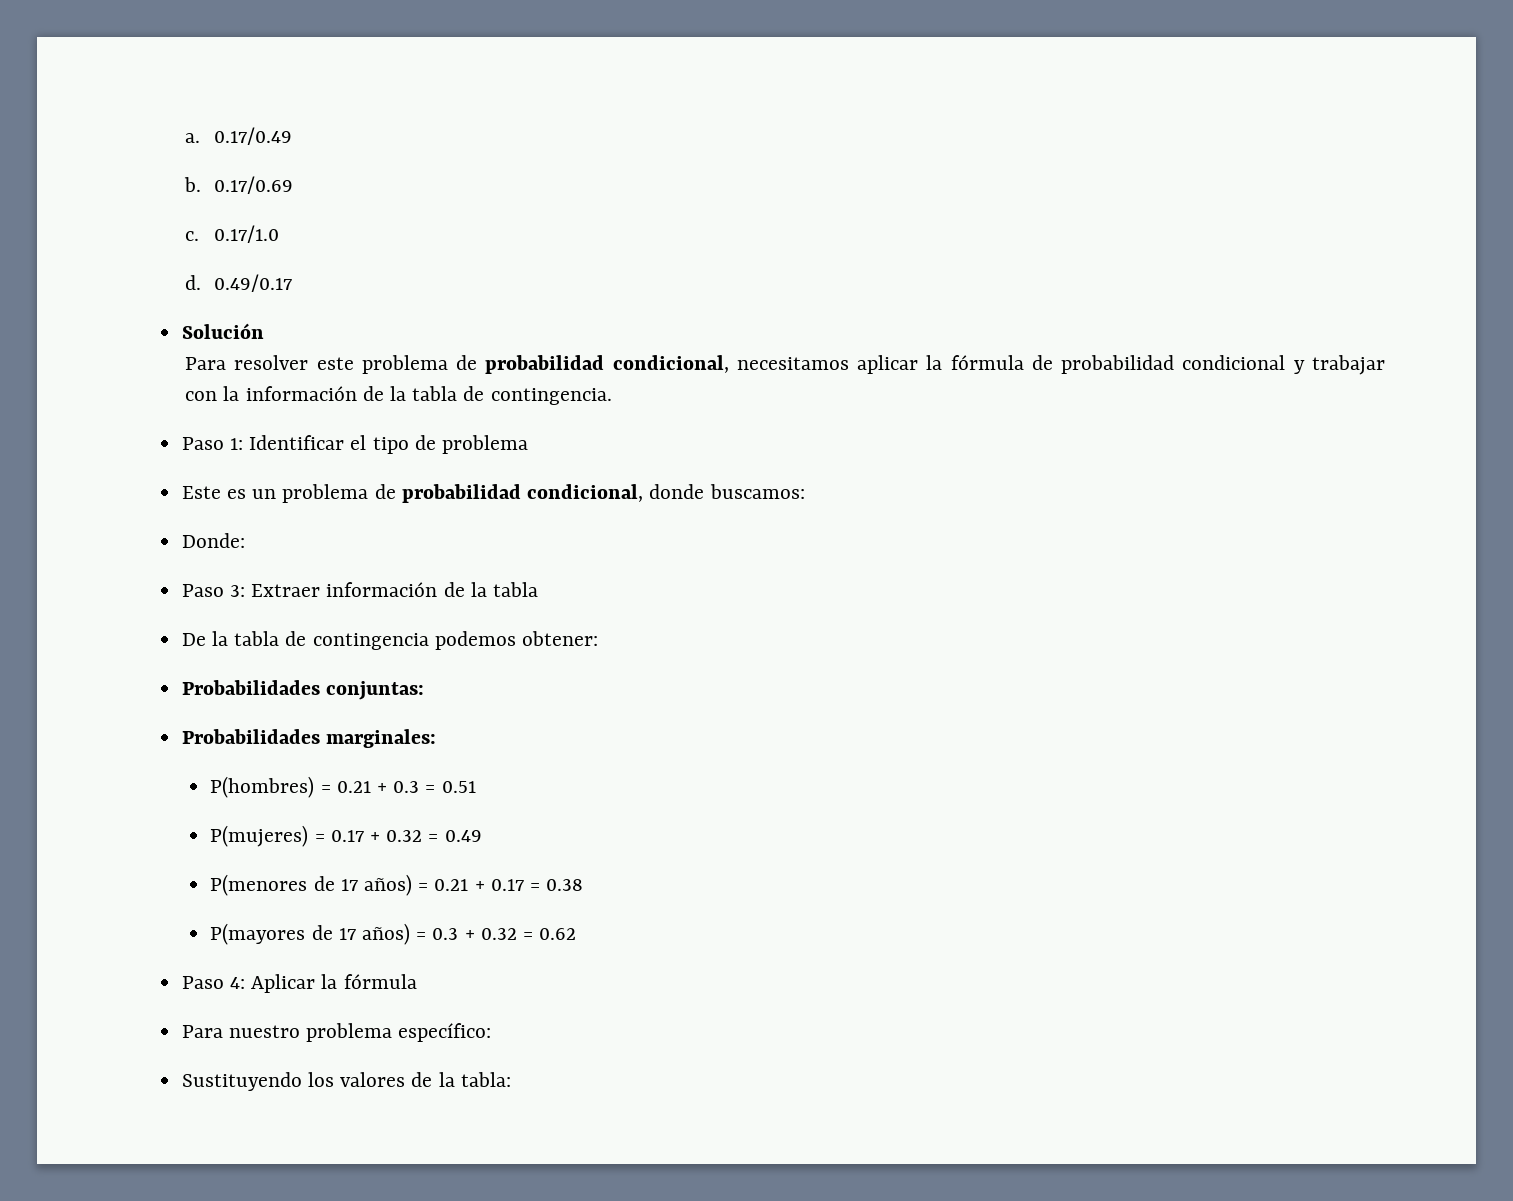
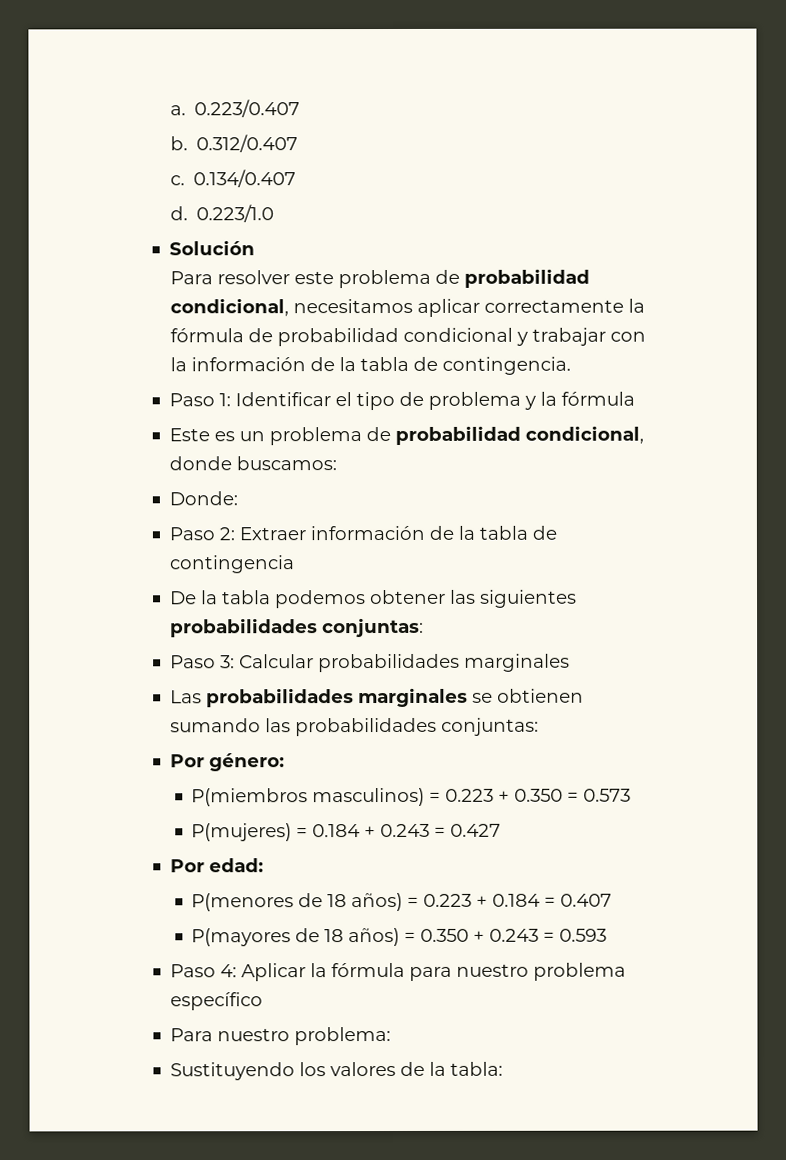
[213,127,292,145] 0.17/0.49 -> [194,99,301,118] 0.223/0.407
[213,176,293,194] 0.17/0.69 -> [196,134,299,153] 0.312/0.407
[213,225,279,243] 0.17/1.0 -> [193,169,297,188] 0.134/0.407
[213,274,292,292] 0.49/0.17 -> [196,204,275,223] 0.223/1.0
(919, 364) none -> [483,299,624,313] correctamente
(529, 444) none -> [523,391,635,410] y la fórmula
[230,585,246,597] 3: -> [218,527,235,541] 2:
(539, 589) none -> [531,525,557,540] [168,555,294,574] de contingencia
[285,631,599,650] [181,680,425,700] [181,729,437,748] [210,776,476,798] [210,825,482,847] de contingencia podemos obtener: // Probabilidades conjuntas: // Probabilidades marginales: // P(hombres) = 0.21 + 0.3 = 0.51 // P(mujeres) = 0.17 + 0.32 = 0.49 -> [274,589,577,609] [169,617,424,638] [169,653,570,673] [169,687,584,708] [169,717,539,737] [169,753,285,772] [191,787,632,807] [191,823,502,842] [169,858,264,873] podemos obtener las siguientes probabilidades conjuntas: // Paso 3: Calcular probabilidades marginales // Las probabilidades marginales se obtienen sumando las probabilidades conjuntas: // Por género: // P(miembros masculinos) = 0.223 + 0.350 = 0.573 // P(mujeres) = 0.184 + 0.243 = 0.427 // Por edad:
[340,874,584,896] 17 años) = 0.21 + 0.17 = 0.38 -> [327,892,613,912] 18 años) = 0.223 + 0.184 = 0.407
[338,923,577,945] 17 años) = 0.3 + 0.32 = 0.62 -> [324,927,608,947] 18 años) = 0.350 + 0.243 = 0.593
(417, 981) none -> [408,962,626,981] [169,992,263,1011] para nuestro problema específico
[306,1023,492,1042] problema específico: -> [293,1027,391,1046] problema:

